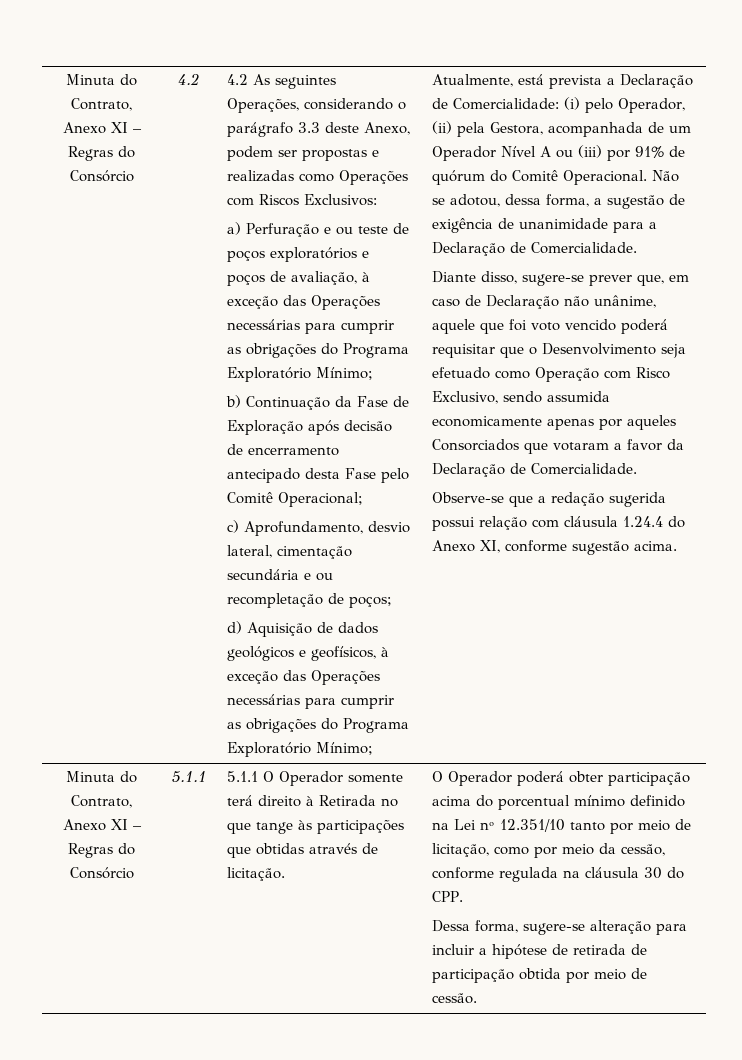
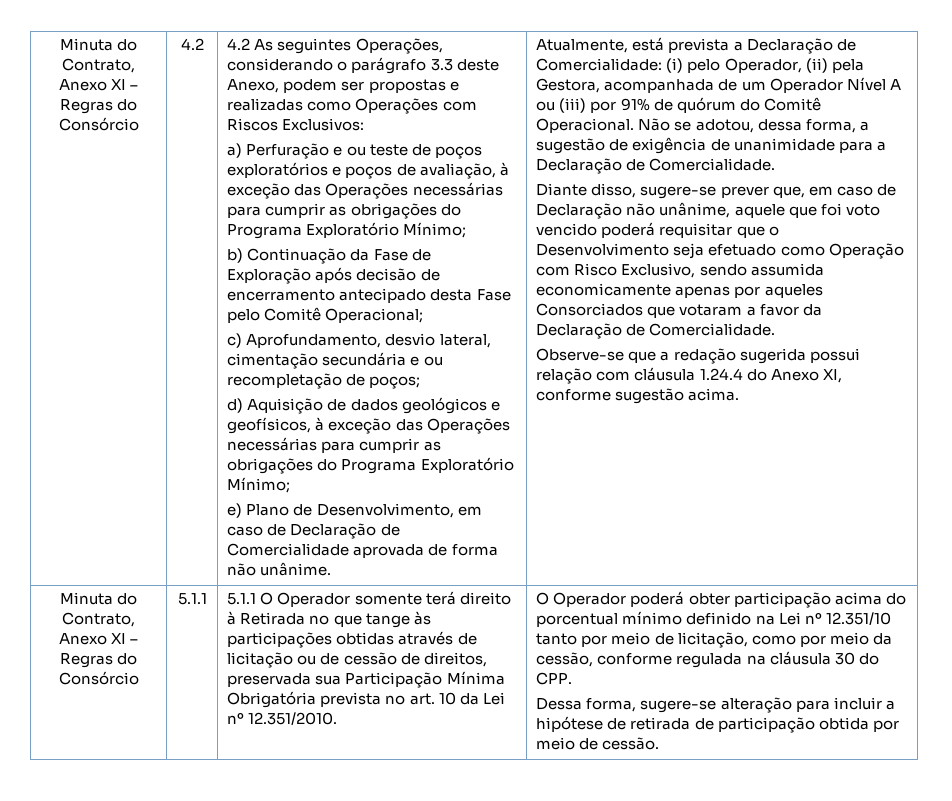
(373, 748) none -> [227,503,482,518] [227,523,400,539] [227,543,498,558] [227,562,332,576] // e) Plano de Desenvolvimento, em caso de Declaração de Comercialidade aprovada de forma não unânime.
[226,847,251,858] que -> (333, 640) none
[226,867,285,881] licitação. -> [227,652,487,668] [227,671,505,688] [227,691,505,708] [227,712,338,725] licitação ou de cessão de direitos, preservada sua Participação Mínima Obrigatória prevista no art. 10 da Lei nº 12.351/2010.

